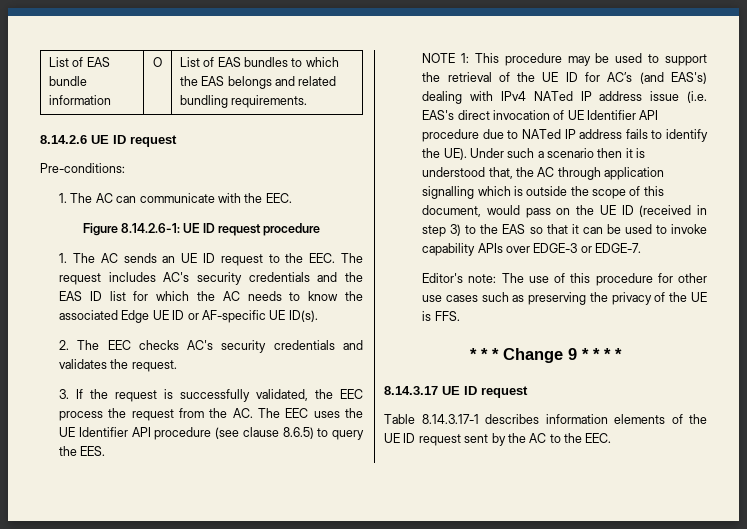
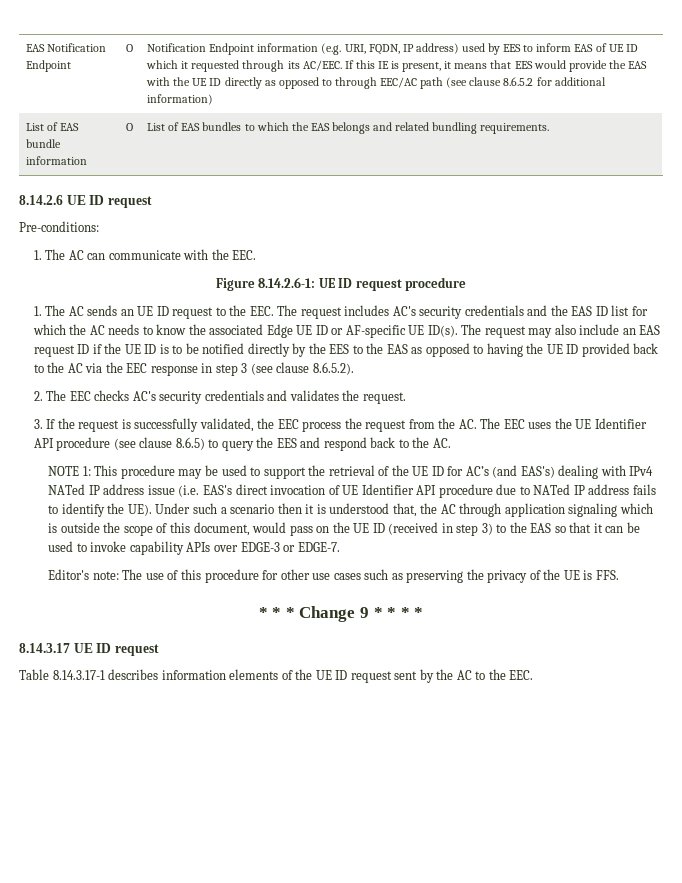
(48, 62) none -> [26,43,107,52] [26,60,72,72] [126,44,133,52] [147,43,638,55] [146,60,648,72] [146,77,606,89] [147,94,214,105] EAS Notification Endpoint | O | Notification Endpoint information (e.g. URI, FQDN, IP address) used by EES to inform EAS of UE ID which it requested through its AC/EEC. If this IE is present, it means that EES would provide the EAS with the UE ID directly as opposed to through EEC/AC path (see clause 8.6.5.2 for additional information) //
(318, 316) none -> [461,324,661,338] [33,343,659,357] [33,362,354,376] The request may also include an EAS request ID if the UE ID is to be notified directly by the EES to the EAS as opposed to having the UE ID provided back to the AC via the EEC response in step 3 (see clause 8.6.5.2).
[80,446,106,456] EES. -> [276,437,451,451] EES and respond back to the AC.
[422,186,475,199] signalling -> [568,503,618,517] signaling

